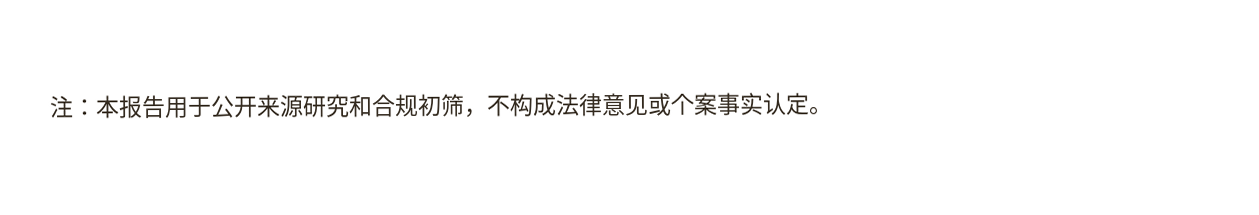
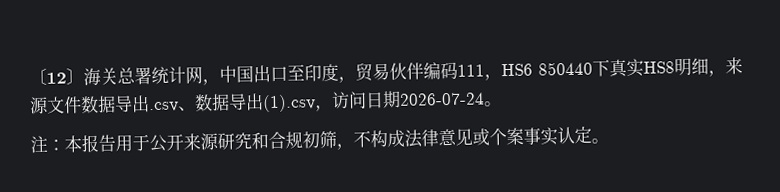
(49, 107) none -> [29,57,743,87] [29,90,502,115] 〔12〕海关总署统计网，中国出口至印度，贸易伙伴编码111，HS6 850440下真实HS8明细，来源文件数据导出.csv、数据导出(1).csv，访问日期2026-07-24。 //

